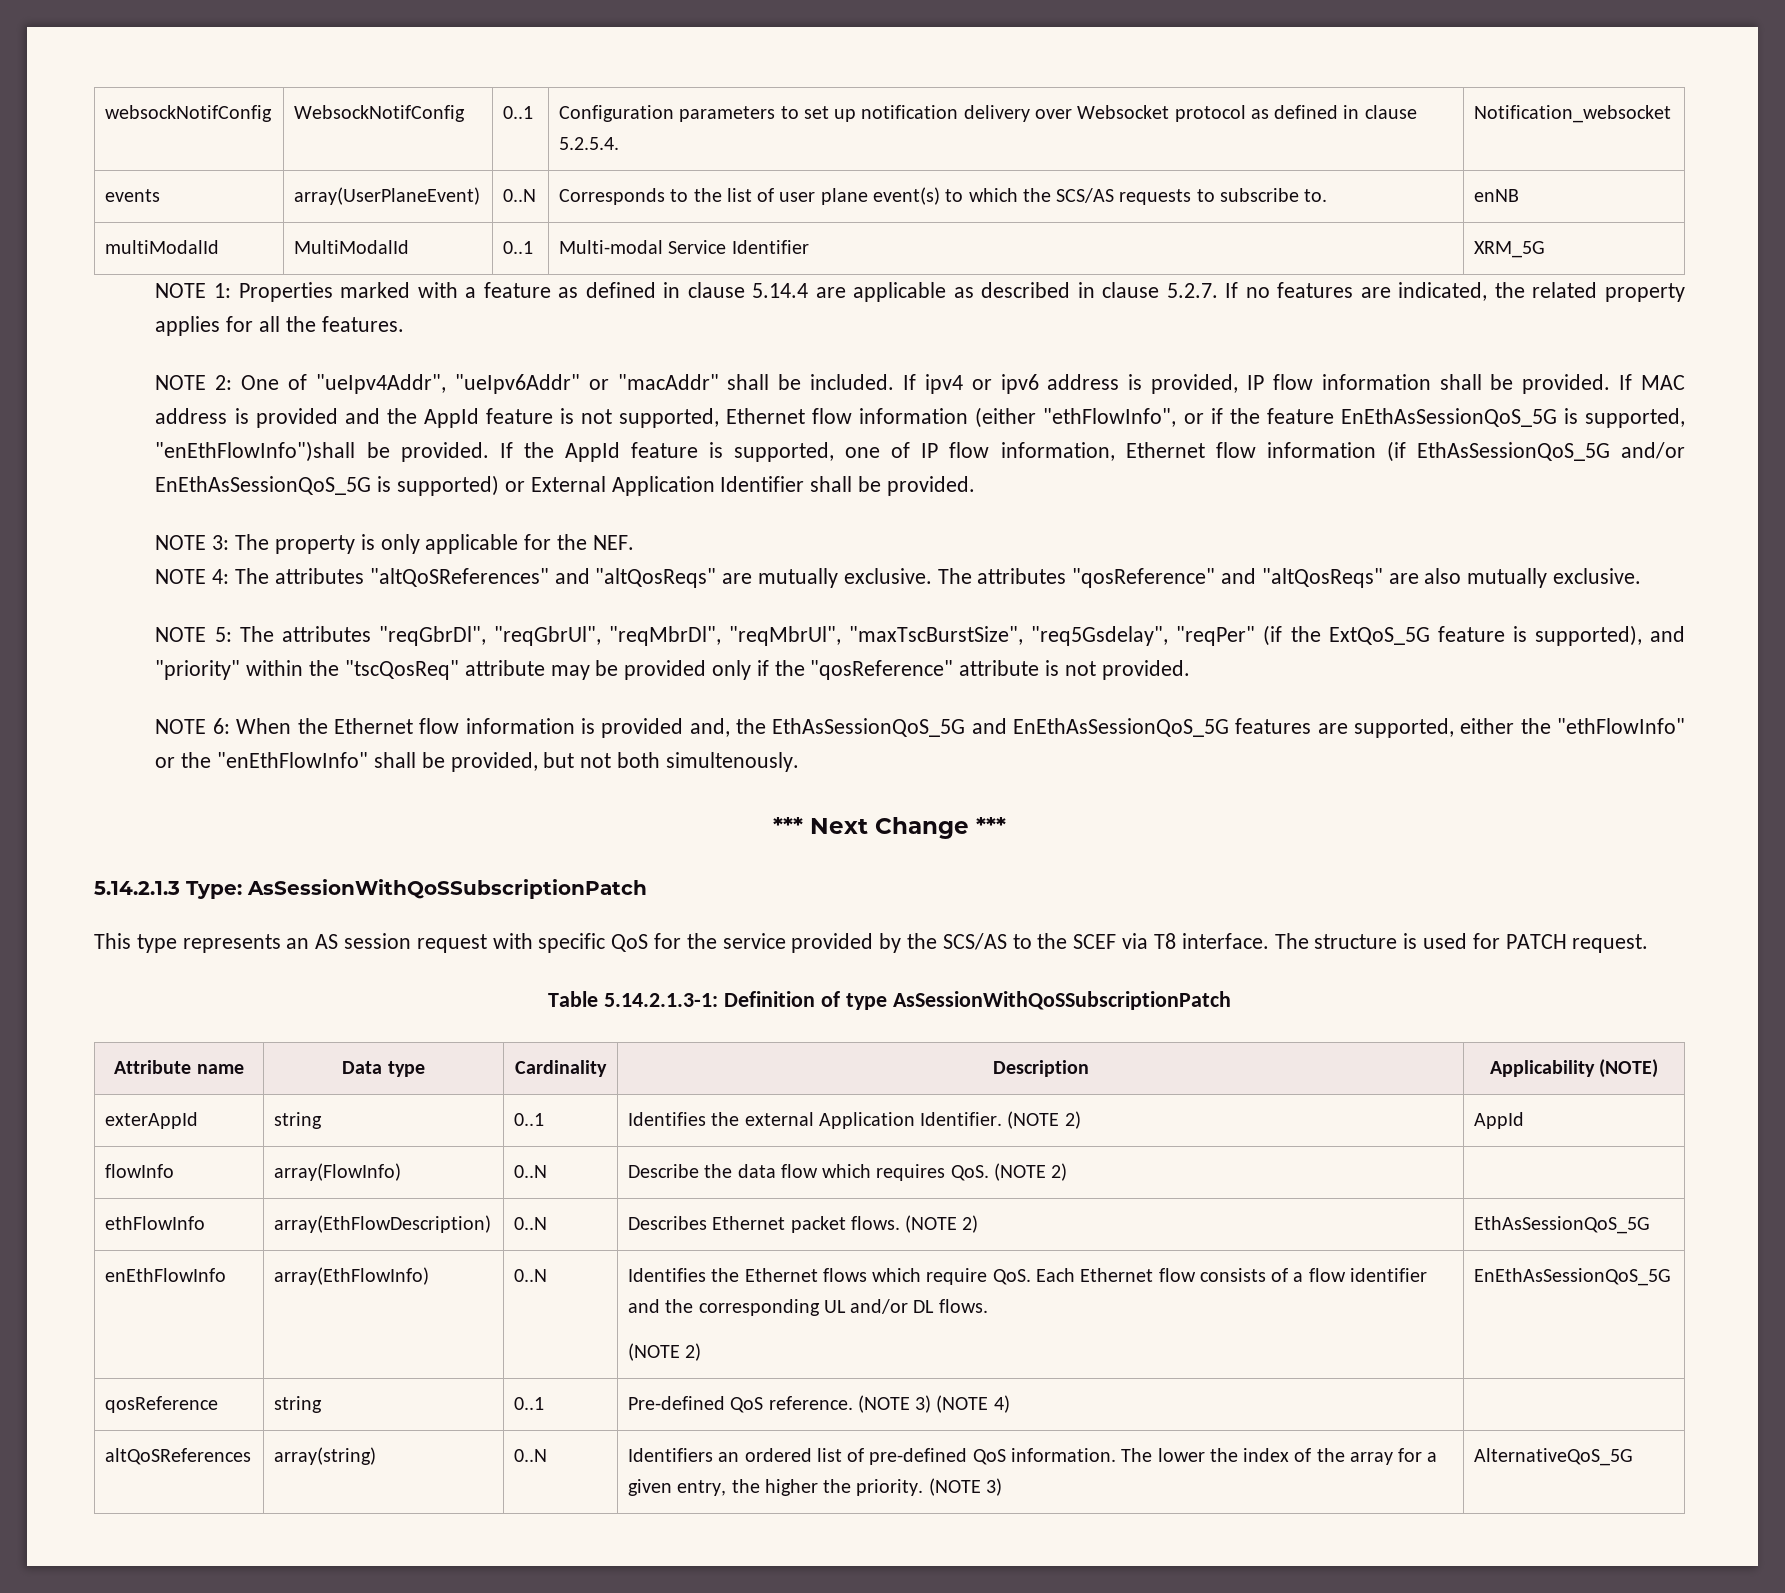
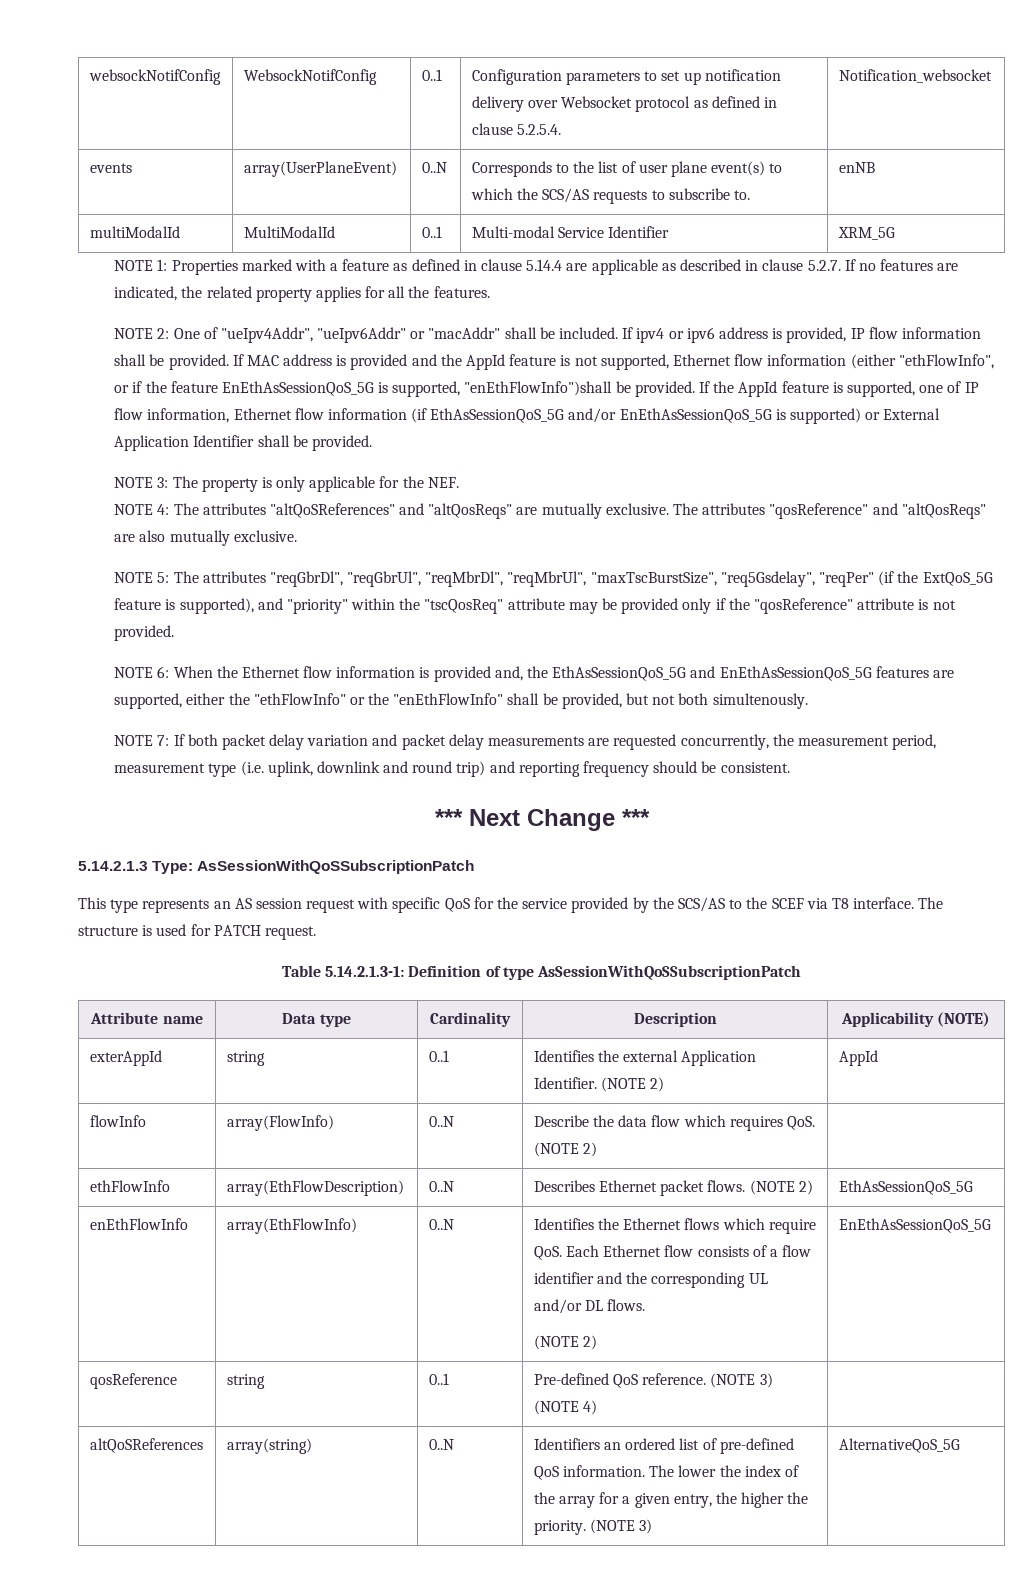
(799, 762) none -> [114,734,937,750] [114,761,790,777] // NOTE 7: If both packet delay variation and packet delay measurements are requested concurrently, the measurement period, measurement type (i.e. uplink, downlink and round trip) and reporting frequency should be consistent.

